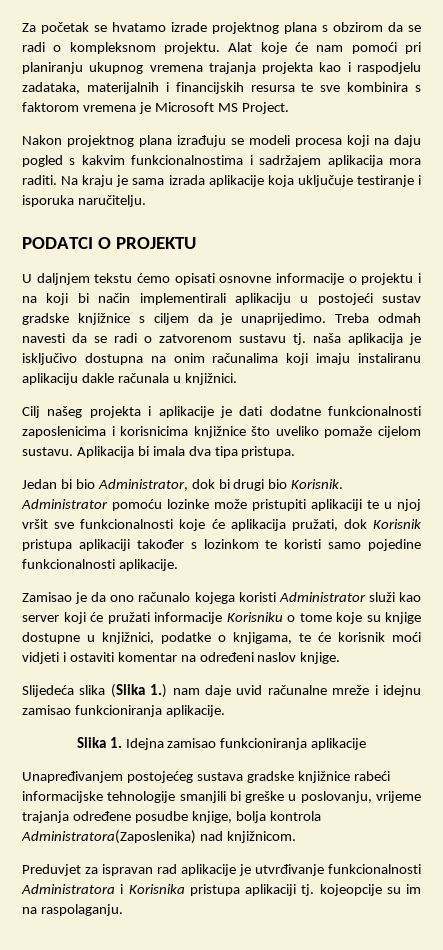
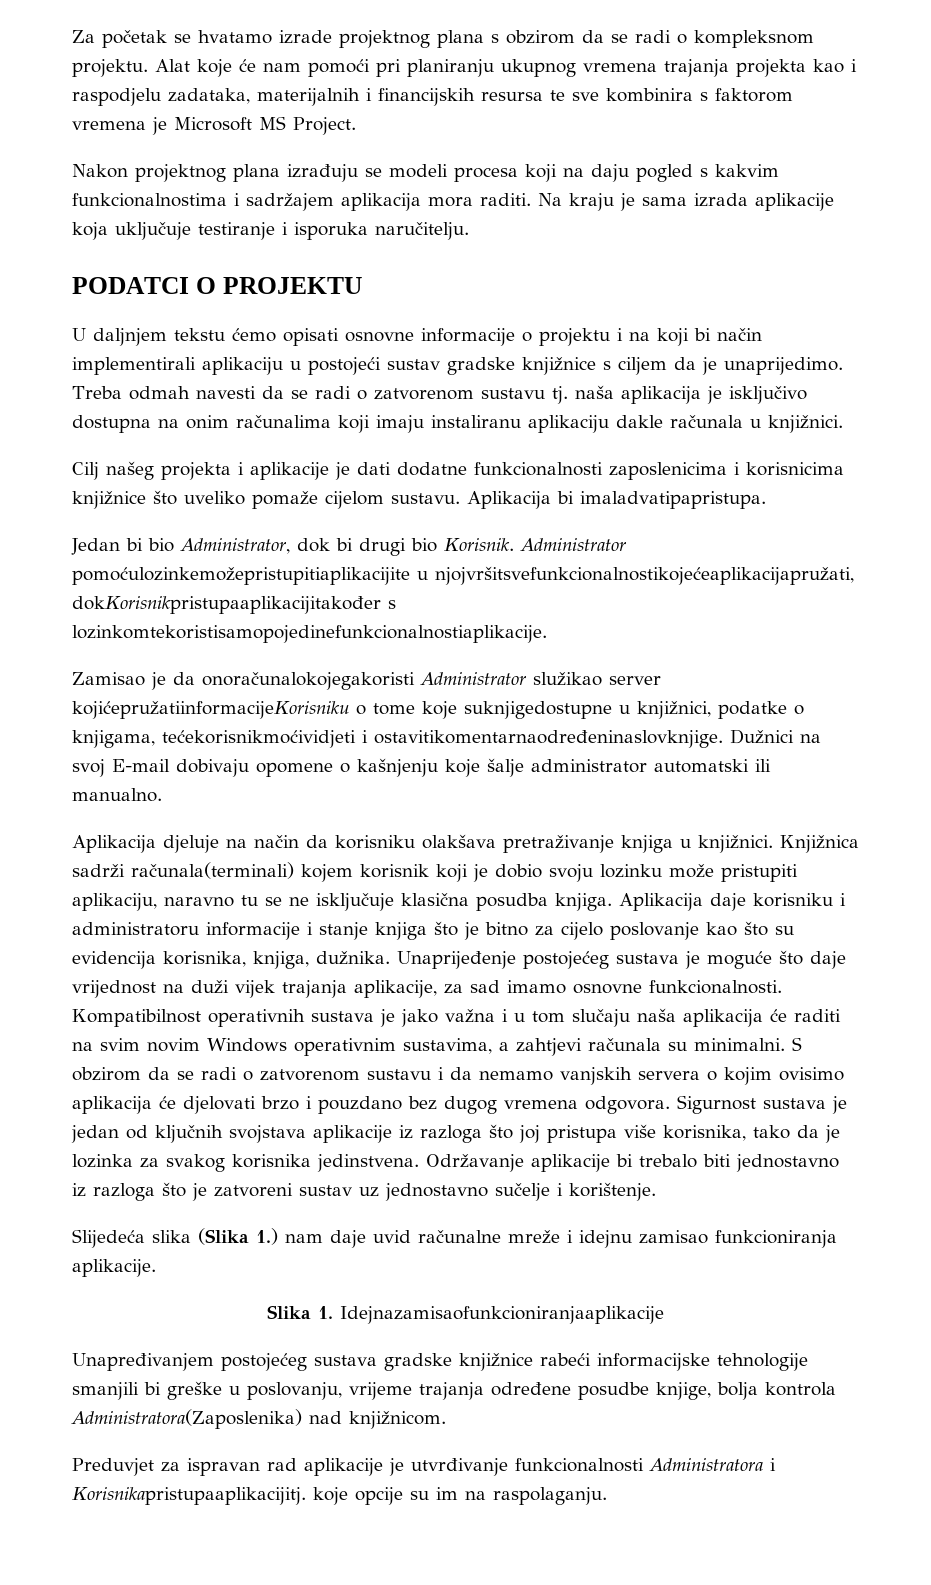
[152,446,296,458] imala dva tipa pristupa. -> [580,491,766,509] imaladvatipapristupa.
[112,499,421,511] [22,519,421,531] [22,539,421,551] [22,559,178,571] [22,592,421,604] [22,612,421,624] [22,632,80,644] pomoću lozinke može pristupiti aplikaciji te u njoj vršit sve funkcionalnosti koje će aplikacija pružati, dok Korisnik pristupa aplikaciji također s lozinkom te koristi samo pojedine funkcionalnosti aplikacije. // Zamisao je da ono računalo kojega koristi Administrator služi kao server koji će pružati informacije Korisniku o tome koje su knjige dostupne -> [72,566,854,585] [72,596,396,614] [72,625,547,643] [72,672,661,690] [72,701,612,719] pomoćulozinkemožepristupitiaplikacijite u njojvršitsvefunkcionalnostikojećeaplikacijapružati, dokKorisnikpristupaaplikacijitakođer s lozinkomtekoristisamopojedinefunkcionalnostiaplikacije. // Zamisao je da onoračunalokojegakoristi Administrator služikao server kojićepružatiinformacijeKorisniku o tome koje suknjigedostupne
[299,632,421,642] [22,652,341,664] te će korisnik moći vidjeti i ostaviti komentar na određeni naslov knjige. -> [162,729,821,748] [72,758,771,777] [72,788,162,802] [72,834,859,853] [72,862,798,882] [72,893,846,911] [72,921,794,940] [72,950,846,969] [72,980,782,998] [72,1008,841,1027] [72,1037,802,1056] [72,1067,844,1085] [72,1095,847,1114] [71,1124,840,1143] [72,1154,839,1172] [72,1182,656,1201] tećekorisnikmoćividjeti i ostavitikomentarnaodređeninaslovknjige. Dužnici na svoj E-mail dobivaju opomene o kašnjenju koje šalje administrator automatski ili manualno. // Aplikacija djeluje na način da korisniku olakšava pretraživanje knjiga u knjižnici. Knjižnica sadrži računala(terminali) kojem korisnik koji je dobio svoju lozinku može pristupiti aplikaciju, naravno tu se ne isključuje klasična posudba knjiga. Aplikacija daje korisniku i administratoru informacije i stanje knjiga što je bitno za cijelo poslovanje kao što su evidencija korisnika, knjiga, dužnika. Unaprijeđenje postojećeg sustava je moguće što daje vrijednost na duži vijek trajanja aplikacije, za sad imamo osnovne funkcionalnosti. Kompatibilnost operativnih sustava je jako važna i u tom slučaju naša aplikacija će raditi na svim novim Windows operativnim sustavima, a zahtjevi računala su minimalni. S obzirom da se radi o zatvorenom sustavu i da nemamo vanjskih servera o kojim ovisimo aplikacija će djelovati brzo i pouzdano bez dugog vremena odgovora. Sigurnost sustava je jedan od ključnih svojstava aplikacije iz razloga što joj pristupa više korisnika, tako da je lozinka za svakog korisnika jedinstvena. Održavanje aplikacije bi trebalo biti jednostavno iz razloga što je zatvoreni sustav uz jednostavno sučelje i korištenje.
[125,738,367,750] Idejna zamisao funkcioniranja aplikacije -> [340,1306,664,1324] Idejnazamisaofunkcioniranjaaplikacije
[128,884,382,896] Korisnika pristupa aplikaciji tj. kojeopcije -> [72,1487,403,1505] Korisnikapristupaaplikacijitj. koje opcije

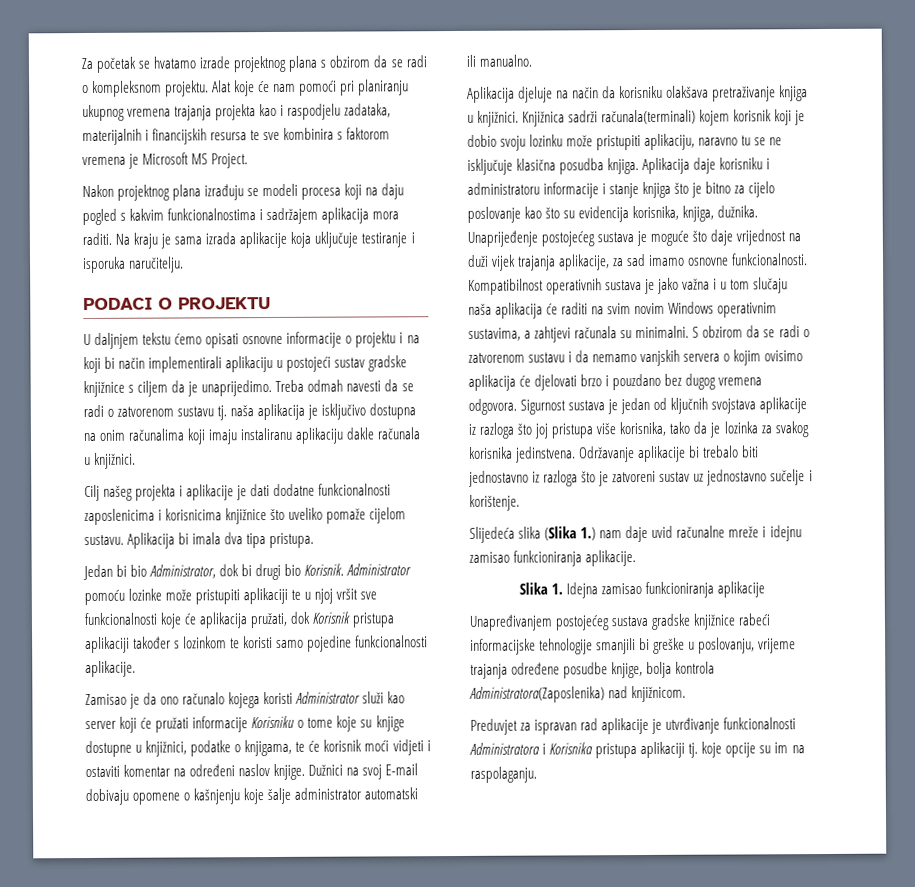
[72,277,189,294] PODATCI -> [83,297,153,311] PODACI
[580,491,766,509] imaladvatipapristupa. -> [192,532,315,549] imala dva tipa pristupa.
[72,566,854,585] [72,596,396,614] [72,625,547,643] [72,672,661,690] [72,701,612,719] pomoćulozinkemožepristupitiaplikacijite u njojvršitsvefunkcionalnostikojećeaplikacijapružati, dokKorisnikpristupaaplikacijitakođer s lozinkomtekoristisamopojedinefunkcionalnostiaplikacije. // Zamisao je da onoračunalokojegakoristi Administrator služikao server kojićepružatiinformacijeKorisniku o tome koje suknjigedostupne -> [84,587,378,606] [84,611,395,629] [85,635,429,654] [85,660,136,678] [85,691,406,709] [85,715,405,733] [85,740,132,758] pomoću lozinke može pristupiti aplikaciji te u njoj vršit sve funkcionalnosti koje će aplikacija pružati, dok Korisnik pristupa aplikaciji također s lozinkom te koristi samo pojedine funkcionalnosti aplikacije. // Zamisao je da ono računalo kojega koristi Administrator služi kao server koji će pružati informacije Korisniku o tome koje su knjige dostupne
[162,730,723,748] tećekorisnikmoćividjeti i ostavitikomentarnaodređeninaslovknjige. -> [295,739,431,756] [85,763,306,780] te će korisnik moći vidjeti i ostaviti komentar na određeni naslov knjige.
[340,1306,664,1324] Idejnazamisaofunkcioniranjaaplikacije -> [565,581,766,599] Idejna zamisao funkcioniranja aplikacije
[72,1487,306,1505] Korisnikapristupaaplikacijitj. -> [549,741,699,759] Korisnika pristupa aplikaciji tj.

